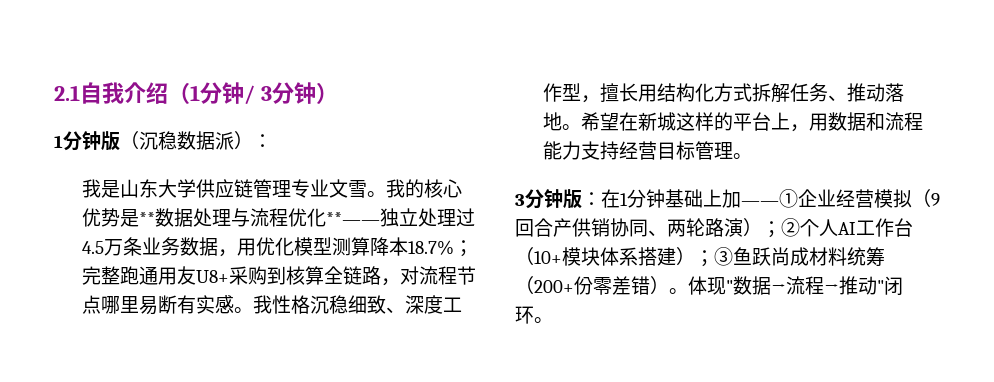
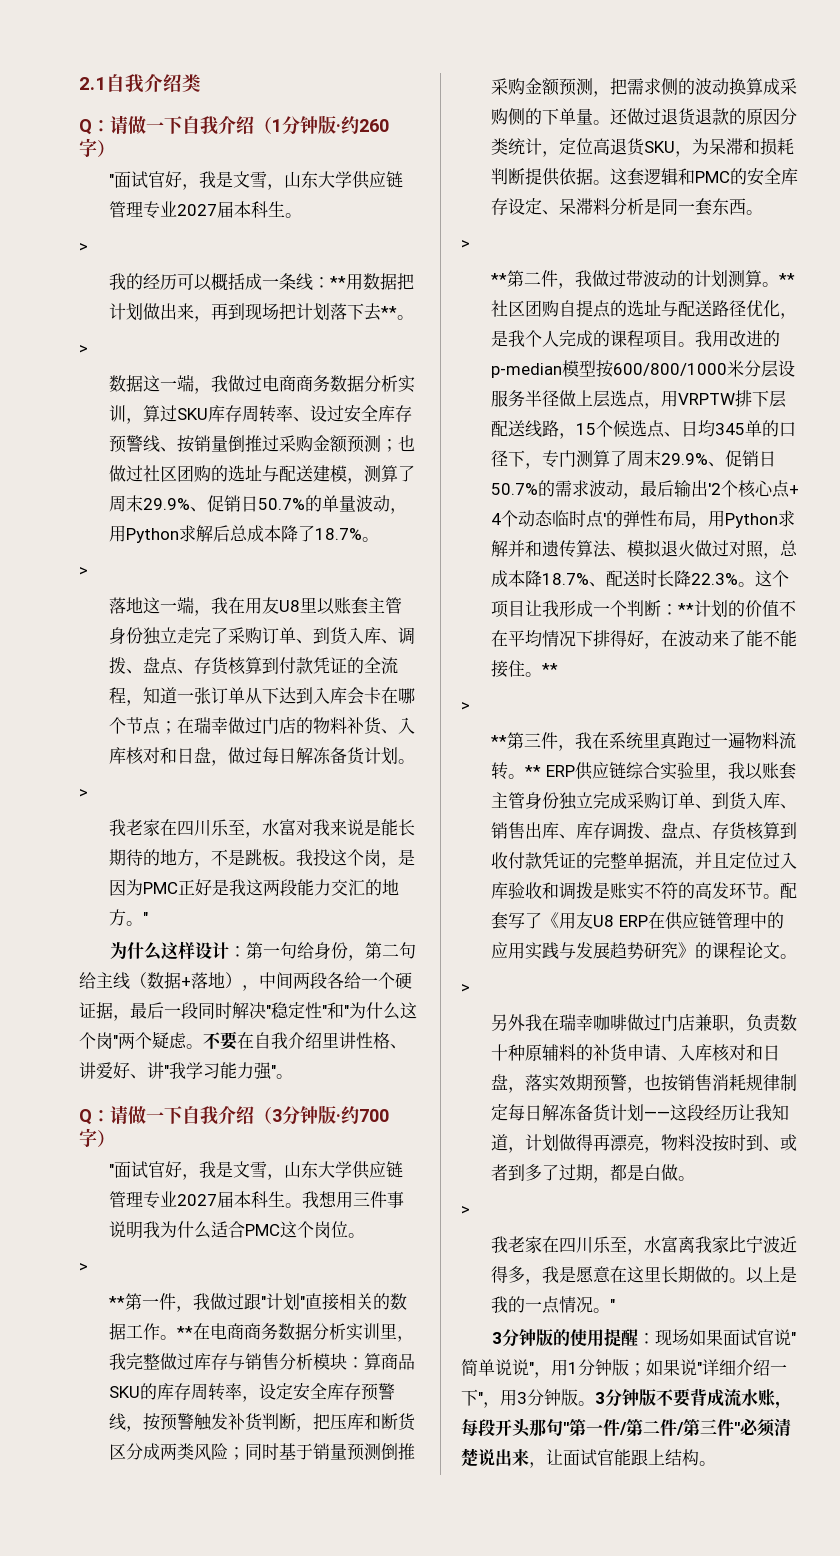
[168,82,338,105] [54,131,272,151] [81,179,462,198] [81,208,475,227] [81,237,473,257] [81,266,476,286] [81,295,462,315] [542,83,904,103] [542,112,923,132] [542,141,752,160] [515,189,940,209] [515,218,913,238] [515,247,885,267] [515,276,903,296] [515,306,534,324] （1分钟/ 3分钟） // 1分钟版（沉稳数据派）： // 我是山东大学供应链管理专业文雪。我的核心优势是**数据处理与流程优化**——独立处理过4.5万条业务数据，用优化模型测算降本18.7%；完整跑通用友U8+采购到核算全链路，对流程节点哪里易断有实感。我性格沉稳细致、深度工作型，擅长用结构化方式拆解任务、推动落地。希望在新城这样的平台上，用数据和流程能力支持经营目标管理。 // 3分钟版：在1分钟基础上加——①企业经营模拟（9回合产供销协同、两轮路演）；②个人AI工作台（10+模块体系搭建）；③鱼跃尚成材料统筹（200+份零差错）。体现"数据→流程→推动"闭环 -> [182,74,201,92] [79,115,389,135] [79,138,115,157] [109,171,404,190] [109,201,303,219] [79,243,88,252] [109,273,415,291] [109,303,415,322] [79,345,88,354] [109,374,416,394] [109,405,413,424] [109,435,416,453] [109,465,416,484] [109,495,408,514] [109,525,380,543] [79,567,88,576] [109,596,403,616] [109,627,416,645] [109,657,399,675] [109,687,416,706] [109,717,416,735] [109,747,416,766] [79,789,88,798] [109,819,416,838] [109,848,416,868] [109,879,400,896] [109,909,149,926] [109,941,416,961] [79,972,412,991] [79,1002,417,1021] [79,1031,407,1050] [79,1062,293,1080] [79,1105,389,1125] [79,1128,115,1147] [109,1161,404,1180] [109,1191,405,1209] [109,1221,366,1239] [79,1263,88,1272] [109,1293,408,1312] [109,1323,415,1342] [109,1353,416,1370] [109,1383,396,1402] [109,1413,417,1432] [109,1443,416,1461] [491,78,798,97] [491,108,798,126] [491,138,795,157] [491,168,799,186] [491,198,764,216] [461,240,470,249] [491,270,796,289] [491,300,798,319] [491,330,781,348] [491,360,796,378] [491,390,787,409] [491,420,797,439] [491,450,777,469] [491,480,800,499] [491,510,796,529] [491,539,799,559] [491,570,790,587] [491,600,797,618] [491,630,798,649] [491,660,559,678] [461,702,470,711] [491,732,797,751] [491,762,796,781] [491,792,798,810] [491,822,798,840] [491,852,798,871] [491,882,798,900] [491,912,784,930] [491,942,798,960] [461,984,470,993] [491,1014,798,1033] [491,1044,781,1062] [491,1074,798,1093] [491,1104,790,1122] [491,1134,798,1153] [491,1164,696,1183] [461,1206,470,1215] [491,1236,798,1255] [491,1266,798,1285] [491,1296,616,1314] [491,1328,796,1347] [461,1359,787,1378] [461,1388,792,1409] [461,1418,791,1437] [461,1448,699,1468] 类 // Q：请做一下自我介绍（1分钟版·约260字） // "面试官好，我是文雪，山东大学供应链管理专业2027届本科生。 // > // 我的经历可以概括成一条线：**用数据把计划做出来，再到现场把计划落下去**。 // > // 数据这一端，我做过电商商务数据分析实训，算过SKU库存周转率、设过安全库存预警线、按销量倒推过采购金额预测；也做过社区团购的选址与配送建模，测算了周末29.9%、促销日50.7%的单量波动，用Python求解后总成本降了18.7%。 // > // 落地这一端，我在用友U8里以账套主管身份独立走完了采购订单、到货入库、调拨、盘点、存货核算到付款凭证的全流程，知道一张订单从下达到入库会卡在哪个节点；在瑞幸做过门店的物料补货、入库核对和日盘，做过每日解冻备货计划。 // > // 我老家在四川乐至，水富对我来说是能长期待的地方，不是跳板。我投这个岗，是因为PMC正好是我这两段能力交汇的地方。" // 为什么这样设计：第一句给身份，第二句给主线（数据+落地），中间两段各给一个硬证据，最后一段同时解决"稳定性"和"为什么这个岗"两个疑虑。不要在自我介绍里讲性格、讲爱好、讲"我学习能力强"。 // Q：请做一下自我介绍（3分钟版·约700字） // "面试官好，我是文雪，山东大学供应链管理专业2027届本科生。我想用三件事说明我为什么适合PMC这个岗位。 // > // **第一件，我做过跟"计划"直接相关的数据工作。**在电商商务数据分析实训里，我完整做过库存与销售分析模块：算商品SKU的库存周转率，设定安全库存预警线，按预警触发补货判断，把压库和断货区分成两类风险；同时基于销量预测倒推采购金额预测，把需求侧的波动换算成采购侧的下单量。还做过退货退款的原因分类统计，定位高退货SKU，为呆滞和损耗判断提供依据。这套逻辑和PMC的安全库存设定、呆滞料分析是同一套东西。 // > // **第二件，我做过带波动的计划测算。**社区团购自提点的选址与配送路径优化，是我个人完成的课程项目。我用改进的p-median模型按600/800/1000米分层设服务半径做上层选点，用VRPTW排下层配送线路，15个候选点、日均345单的口径下，专门测算了周末29.9%、促销日50.7%的需求波动，最后输出'2个核心点+ 4个动态临时点'的弹性布局，用Python求解并和遗传算法、模拟退火做过对照，总成本降18.7%、配送时长降22.3%。这个项目让我形成一个判断：**计划的价值不在平均情况下排得好，在波动来了能不能接住。** // > // **第三件，我在系统里真跑过一遍物料流转。** ERP供应链综合实验里，我以账套主管身份独立完成采购订单、到货入库、销售出库、库存调拨、盘点、存货核算到收付款凭证的完整单据流，并且定位过入库验收和调拨是账实不符的高发环节。配套写了《用友U8 ERP在供应链管理中的应用实践与发展趋势研究》的课程论文。 // > // 另外我在瑞幸咖啡做过门店兼职，负责数十种原辅料的补货申请、入库核对和日盘，落实效期预警，也按销售消耗规律制定每日解冻备货计划——这段经历让我知道，计划做得再漂亮，物料没按时到、或者到多了过期，都是白做。 // > // 我老家在四川乐至，水富离我家比宁波近得多，我是愿意在这里长期做的。以上是我的一点情况。" // 3分钟版的使用提醒：现场如果面试官说"简单说说"，用1分钟版；如果说"详细介绍一下"，用3分钟版。3分钟版不要背成流水账，每段开头那句"第一件/第二件/第三件"必须清楚说出来，让面试官能跟上结构

